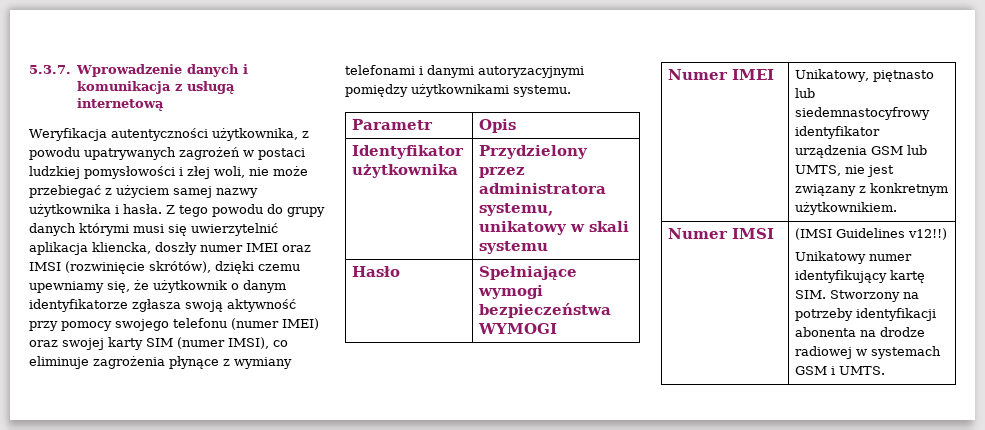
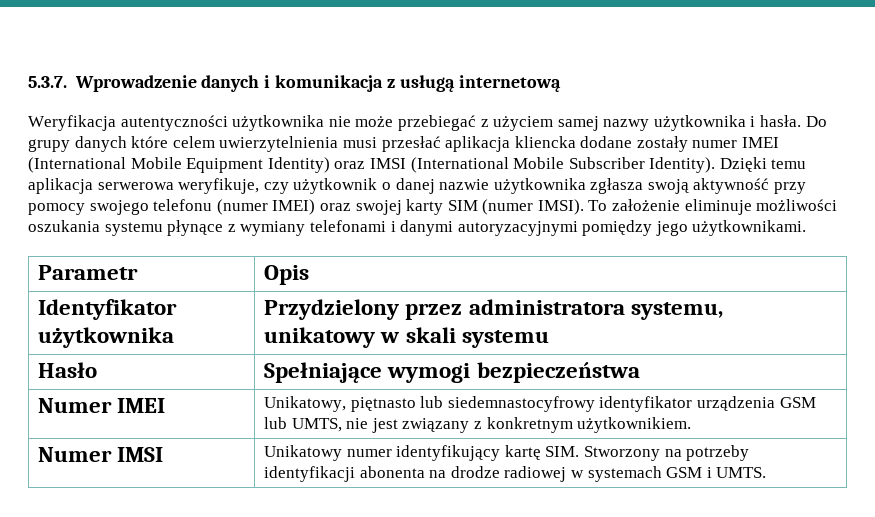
[211,128,309,141] [29,147,305,160] [29,166,245,179] użytkownika, z powodu upatrywanych zagrożeń w postaci ludzkiej pomysłowości i złej woli, -> [232,115,325,131] użytkownika
[166,204,325,217] [29,223,278,236] [29,242,311,255] [29,261,300,274] [29,280,286,293] [29,299,128,312] Z tego powodu do grupy danych którymi musi się uwierzytelnić aplikacja kliencka, doszły numer IMEI oraz IMSI (rozwinięcie skrótów), dzięki czemu upewniamy się, że użytkownik o danym identyfikatorze -> [805,116,827,127] [28,136,780,152] [28,157,807,173] [28,178,586,194] Do grupy danych które celem uwierzytelnienia musi przesłać aplikacja kliencka dodane zostały numer IMEI (International Mobile Equipment Identity) oraz IMSI (International Mobile Subscriber Identity). Dzięki temu aplikacja serwerowa weryfikuje, czy użytkownik o danej nazwie użytkownika
[228,337,288,349] [29,356,165,369] IMSI), co eliminuje zagrożenia -> [537,199,838,215] [28,220,163,236] IMSI). To założenie eliminuje możliwości oszukania systemu
[411,84,571,97] użytkownikami systemu. -> [655,220,807,236] jego użytkownikami.
[477,323,557,334] WYMOGI -> (640, 372) none
[794,228,947,240] (IMSI Guidelines v12!!) // -> (164, 454) none

